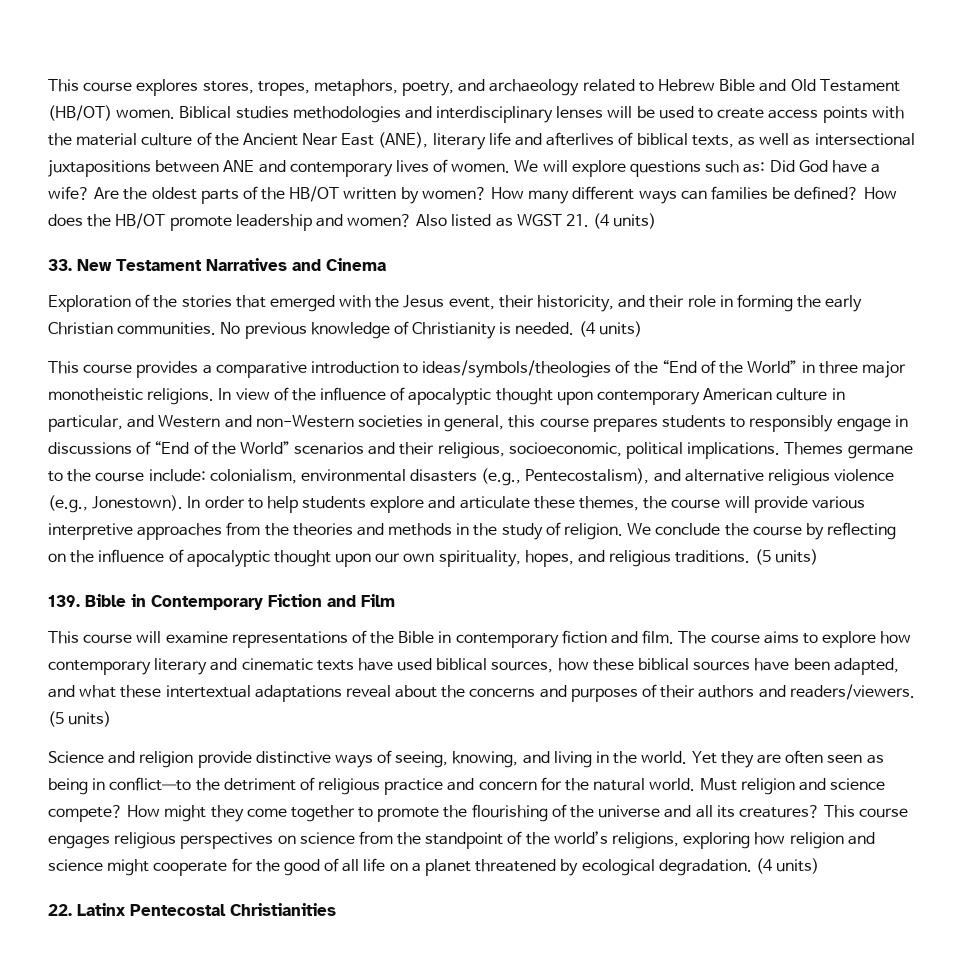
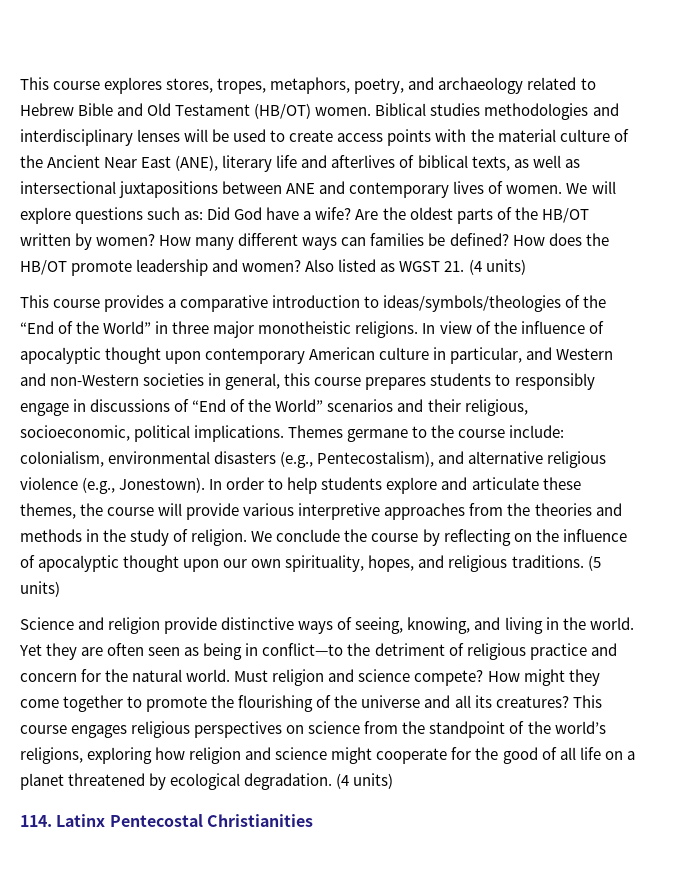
[48,258,386,271] [48,294,863,312] [48,321,642,339] // 33. New Testament Narratives and Cinema // Exploration of the stories that emerged with the Jesus event, their historicity, and their role in forming the early Christian communities. No previous knowledge of Christianity is needed. (4 units) -> (526, 267) none
[48,594,395,610] [48,630,912,648] [48,658,899,675] [48,684,915,702] [48,711,112,727] // 139. Bible in Contemporary Fiction and Film // This course will examine representations of the Bible in contemporary fiction and film. The course aims to explore how contemporary literary and cinematic texts have used biblical sources, how these biblical sources have been adapted, and what these intertextual adaptations reveal about the concerns and purposes of their authors and readers/viewers. (5 units) -> (60, 589) none
[48,904,72,916] 22. -> [20,815,52,827] 114.

